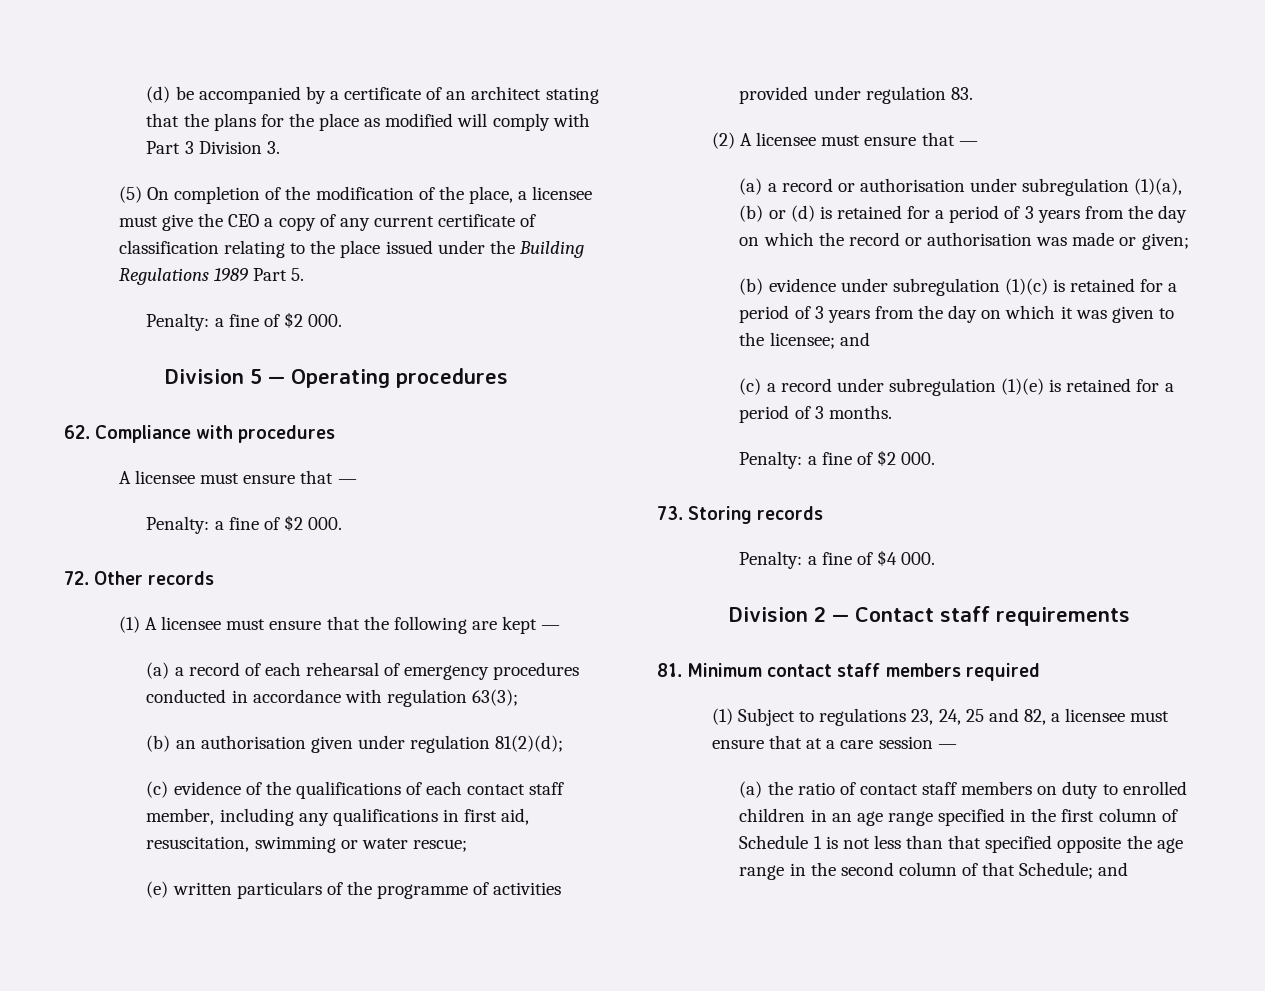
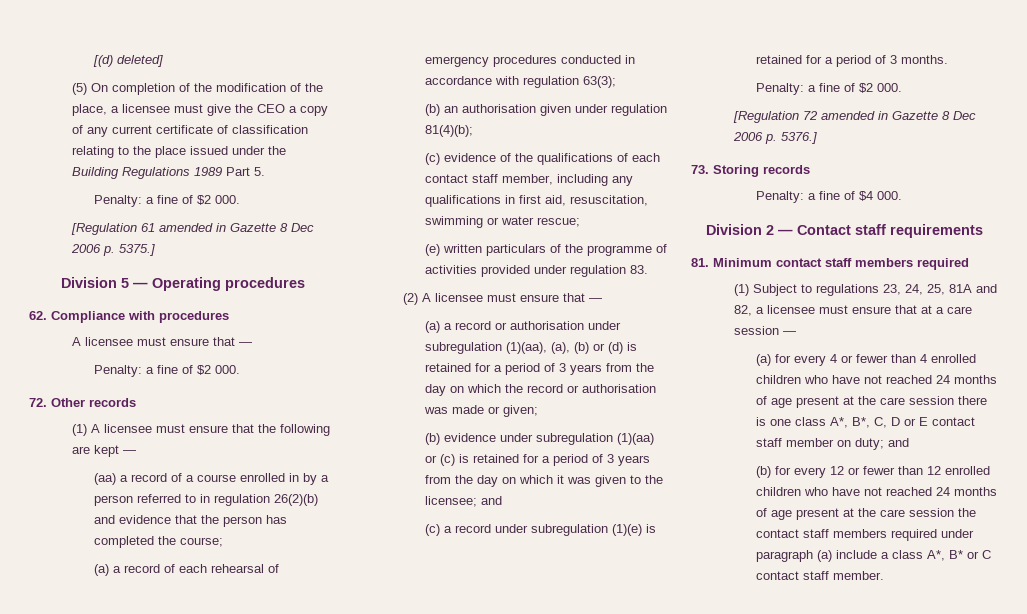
[146,86,599,104] [146,113,590,131] [146,141,280,154] (d) be accompanied by a certificate of an architect stating that the plans for the place as modified will comply with Part 3 Division 3. -> [92,55,163,67] [(d) deleted]
(343, 320) none -> [71,223,315,235] [71,244,156,256] // [Regulation 61 amended in Gazette 8 Dec 2006 p. 5375.]
(561, 627) none -> [93,473,329,485] [93,494,318,506] [93,515,287,527] [93,536,223,548] // (aa) a record of a course enrolled in by a person referred to in regulation 26(2)(b) and evidence that the person has completed the course;
[495,735,564,752] 81(2)(d); -> [424,125,473,137] 81(4)(b);
[1134,178,1183,195] (1)(a), -> [505,342,570,354] (1)(aa), (a),
[1004,278,1048,295] (1)(c) -> [616,433,654,445] [424,454,455,466] (1)(aa) or (c)
(936, 458) none -> [733,111,977,123] [733,132,818,144] // [Regulation 72 amended in Gazette 8 Dec 2006 p. 5376.]
[965,709,984,722] 25 -> [927,284,973,295] 25, 81A
[767,781,1187,799] [739,808,1178,826] [739,835,1183,853] [739,862,1129,880] the ratio of contact staff members on duty to enrolled children in an age range specified in the first column of Schedule 1 is not less than that specified opposite the age range in the second column of that Schedule; and -> [774,354,976,366] [755,375,997,384] [755,396,987,408] [755,417,975,428] [755,438,909,450] [755,466,990,478] [755,487,997,496] [755,508,976,520] [755,529,974,541] [755,550,991,562] [755,571,884,580] for every 4 or fewer than 4 enrolled children who have not reached 24 months of age present at the care session there is one class A*, B*, C, D or E contact staff member on duty; and // (b) for every 12 or fewer than 12 enrolled children who have not reached 24 months of age present at the care session the contact staff members required under paragraph (a) include a class A*, B* or C contact staff member.

